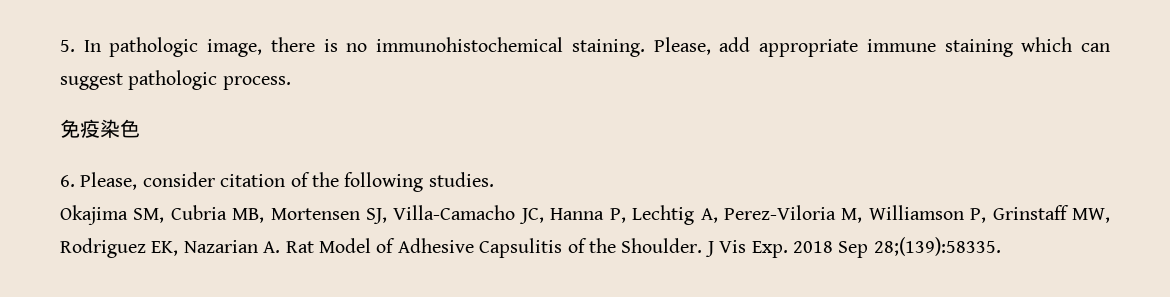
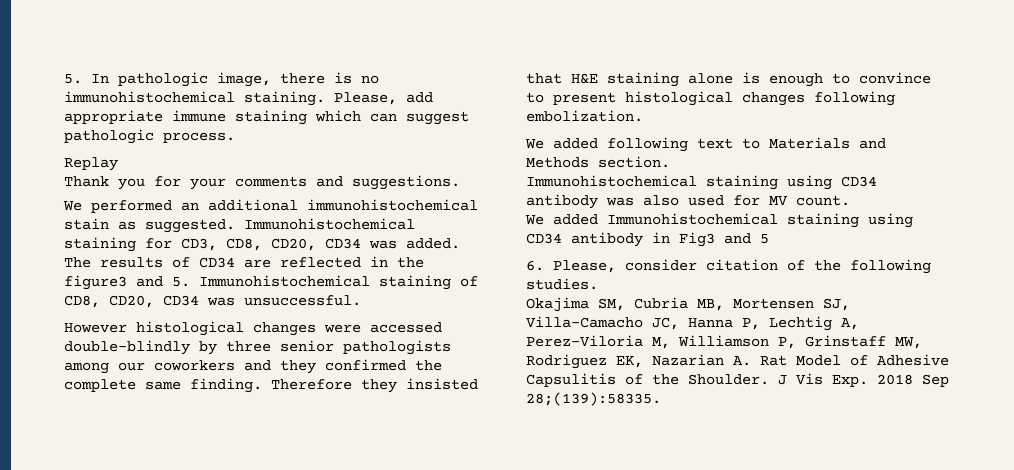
[60,119,140,138] 免疫染色 -> [64,157,118,171] [64,175,460,190] [63,199,478,213] [64,218,415,233] [64,237,460,252] [64,256,424,268] [64,275,478,290] [64,295,361,308] [64,321,442,336] [64,340,451,355] [64,359,442,374] [64,378,478,393] [526,72,931,87] [526,91,895,106] [526,110,643,122] [525,137,886,152] [526,156,670,168] [526,175,877,190] [526,194,850,209] [525,213,913,228] [526,232,769,247] Replay // Thank you for your comments and suggestions. // We performed an additional immunohistochemical stain as suggested. Immunohistochemical staining for CD3, CD8, CD20, CD34 was added. The results of CD34 are reflected in the figure3 and 5. Immunohistochemical staining of CD8, CD20, CD34 was unsuccessful. // However histological changes were accessed double-blindly by three senior pathologists among our coworkers and they confirmed the complete same finding. Therefore they insisted that H&E staining alone is enough to convince to present histological changes following embolization. // We added following text to Materials and Methods section. // Immunohistochemical staining using CD34 antibody was also used for MV count. // We added Immunohistochemical staining using CD34 antibody in Fig3 and 5

